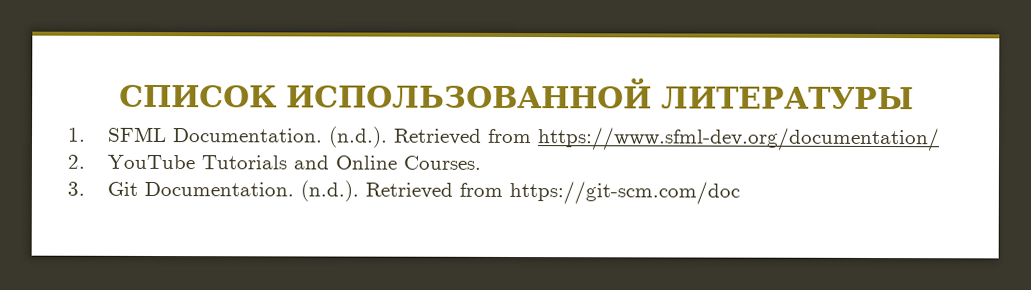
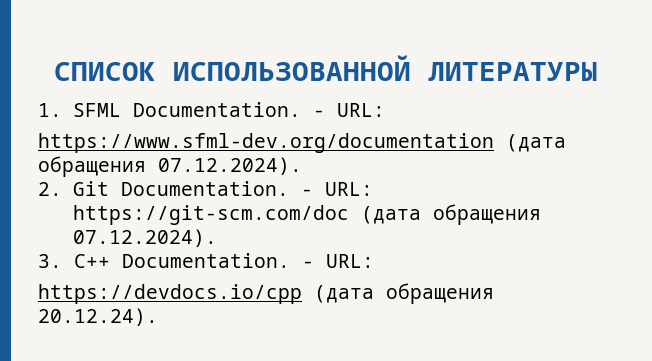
[327,126,940,152] [67,154,481,170] [67,180,740,205] (n.d.). Retrieved from https://www.sfml-dev.org/documentation/ // 2. YouTube Tutorials and Online Courses. // 3. Git Documentation. (n.d.). Retrieved from https://git-scm.com/doc -> [312,103,385,117] [38,133,566,153] [38,156,302,177] [38,181,373,196] [72,204,541,225] [72,229,217,247] [38,253,374,268] [38,283,494,304] [38,308,158,326] - URL: // https://www.sfml-dev.org/documentation (дата обращения 07.12.2024). // 2. Git Documentation. - URL: https://git-scm.com/doc (дата обращения 07.12.2024). // 3. С++ Documentation. - URL: // https://devdocs.io/cpp (дата обращения 20.12.24).

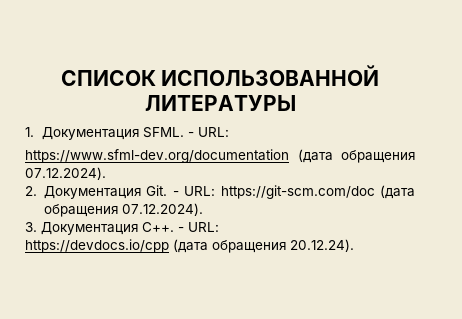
[72,102,301,117] SFML Documentation. -> [41,127,184,140] Документация SFML.
[72,181,289,196] Git Documentation. -> [43,185,168,199] Документация Git.
[74,253,290,268] С++ Documentation. -> [41,222,174,235] Документация С++.

